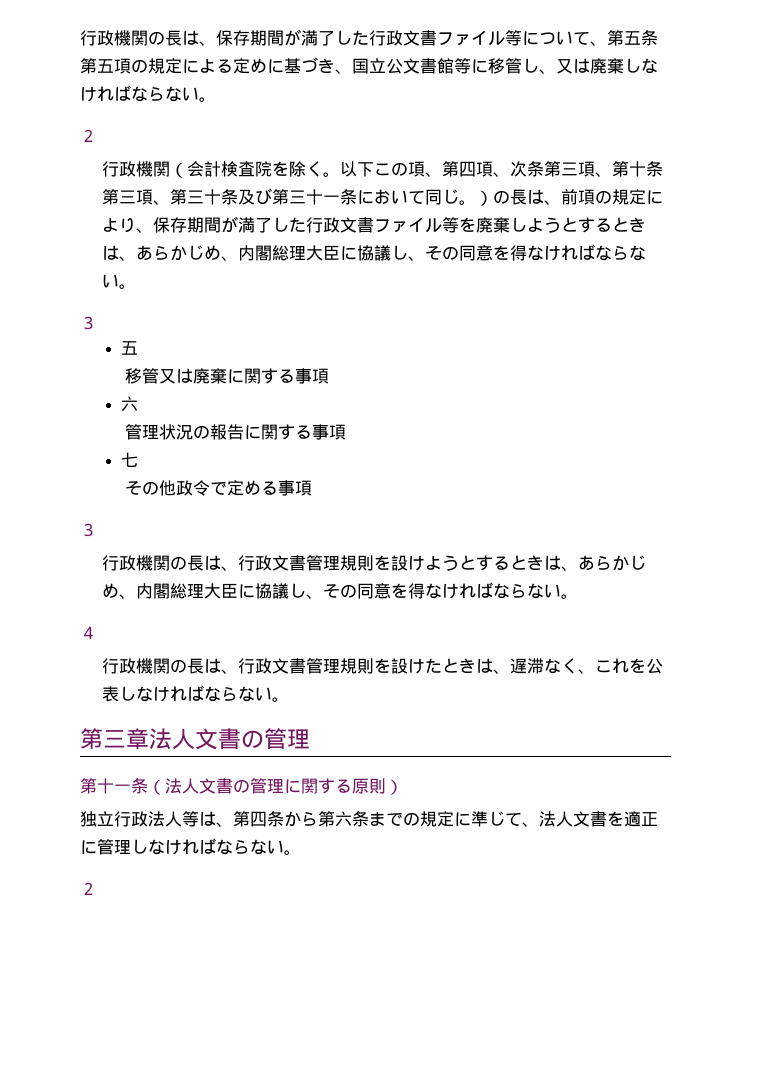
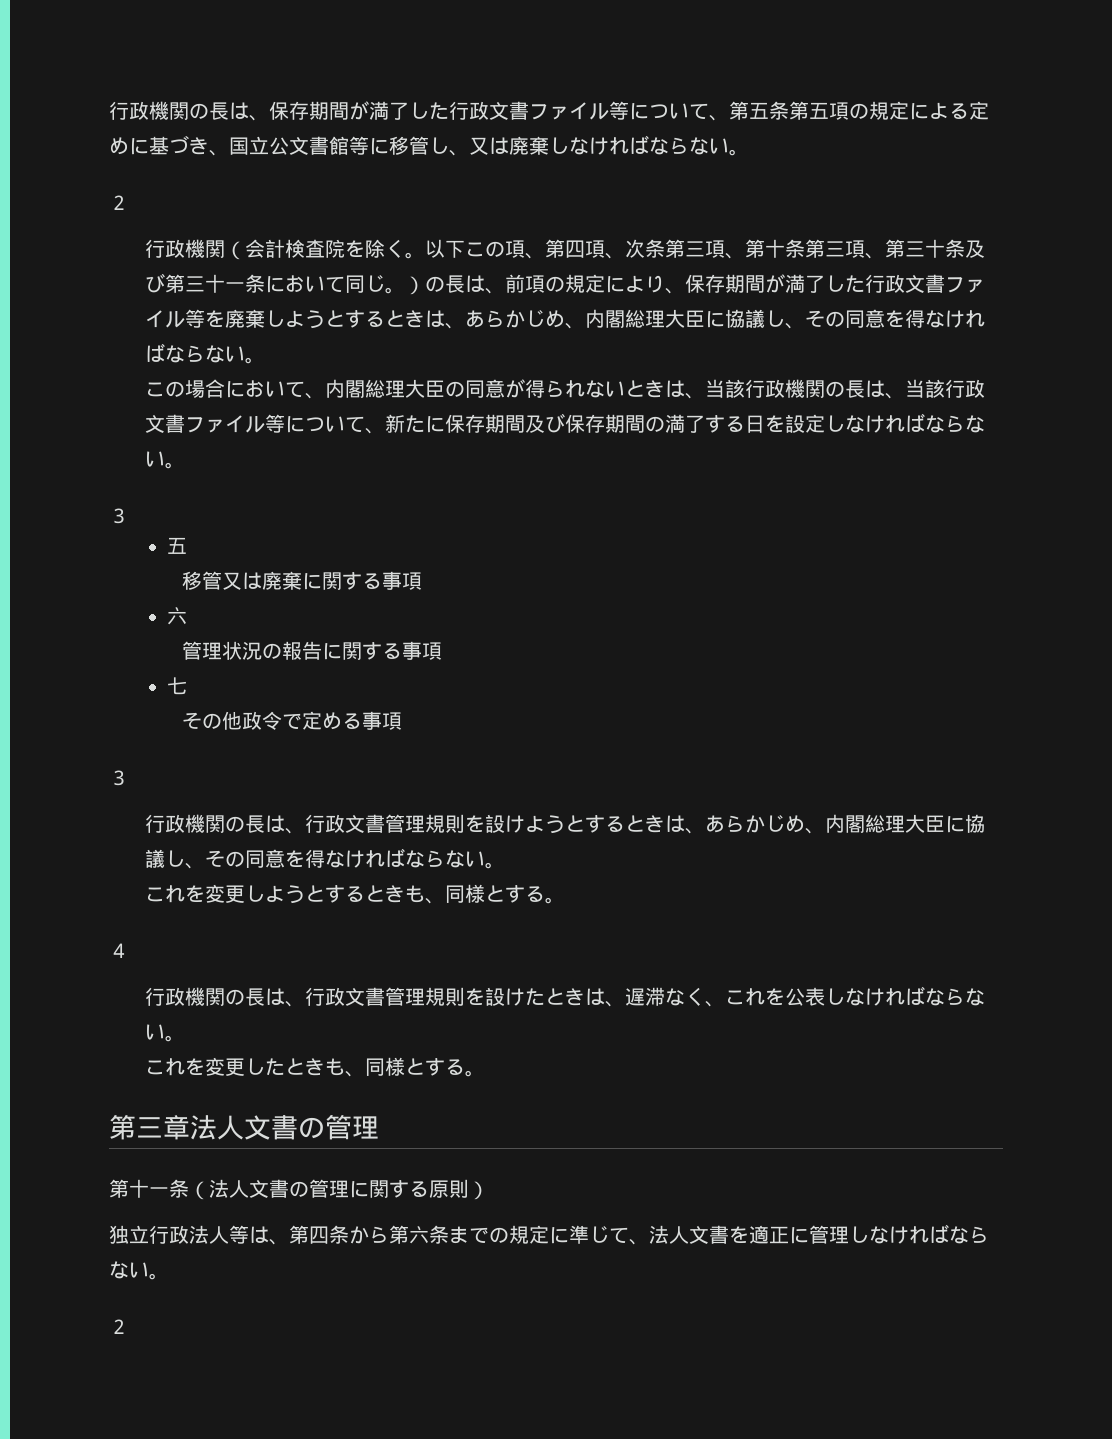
(137, 286) none -> [145,379,986,399] [145,413,986,434] [145,451,186,469] // この場合において、内閣総理大臣の同意が得られないときは、当該行政機関の長は、当該行政文書ファイル等について、新たに保存期間及び保存期間の満了する日を設定しなければならない。
(579, 596) none -> [145,884,566,904] // これを変更しようとするときも、同様とする。
(290, 699) none -> [145,1057,486,1077] // これを変更したときも、同様とする。

